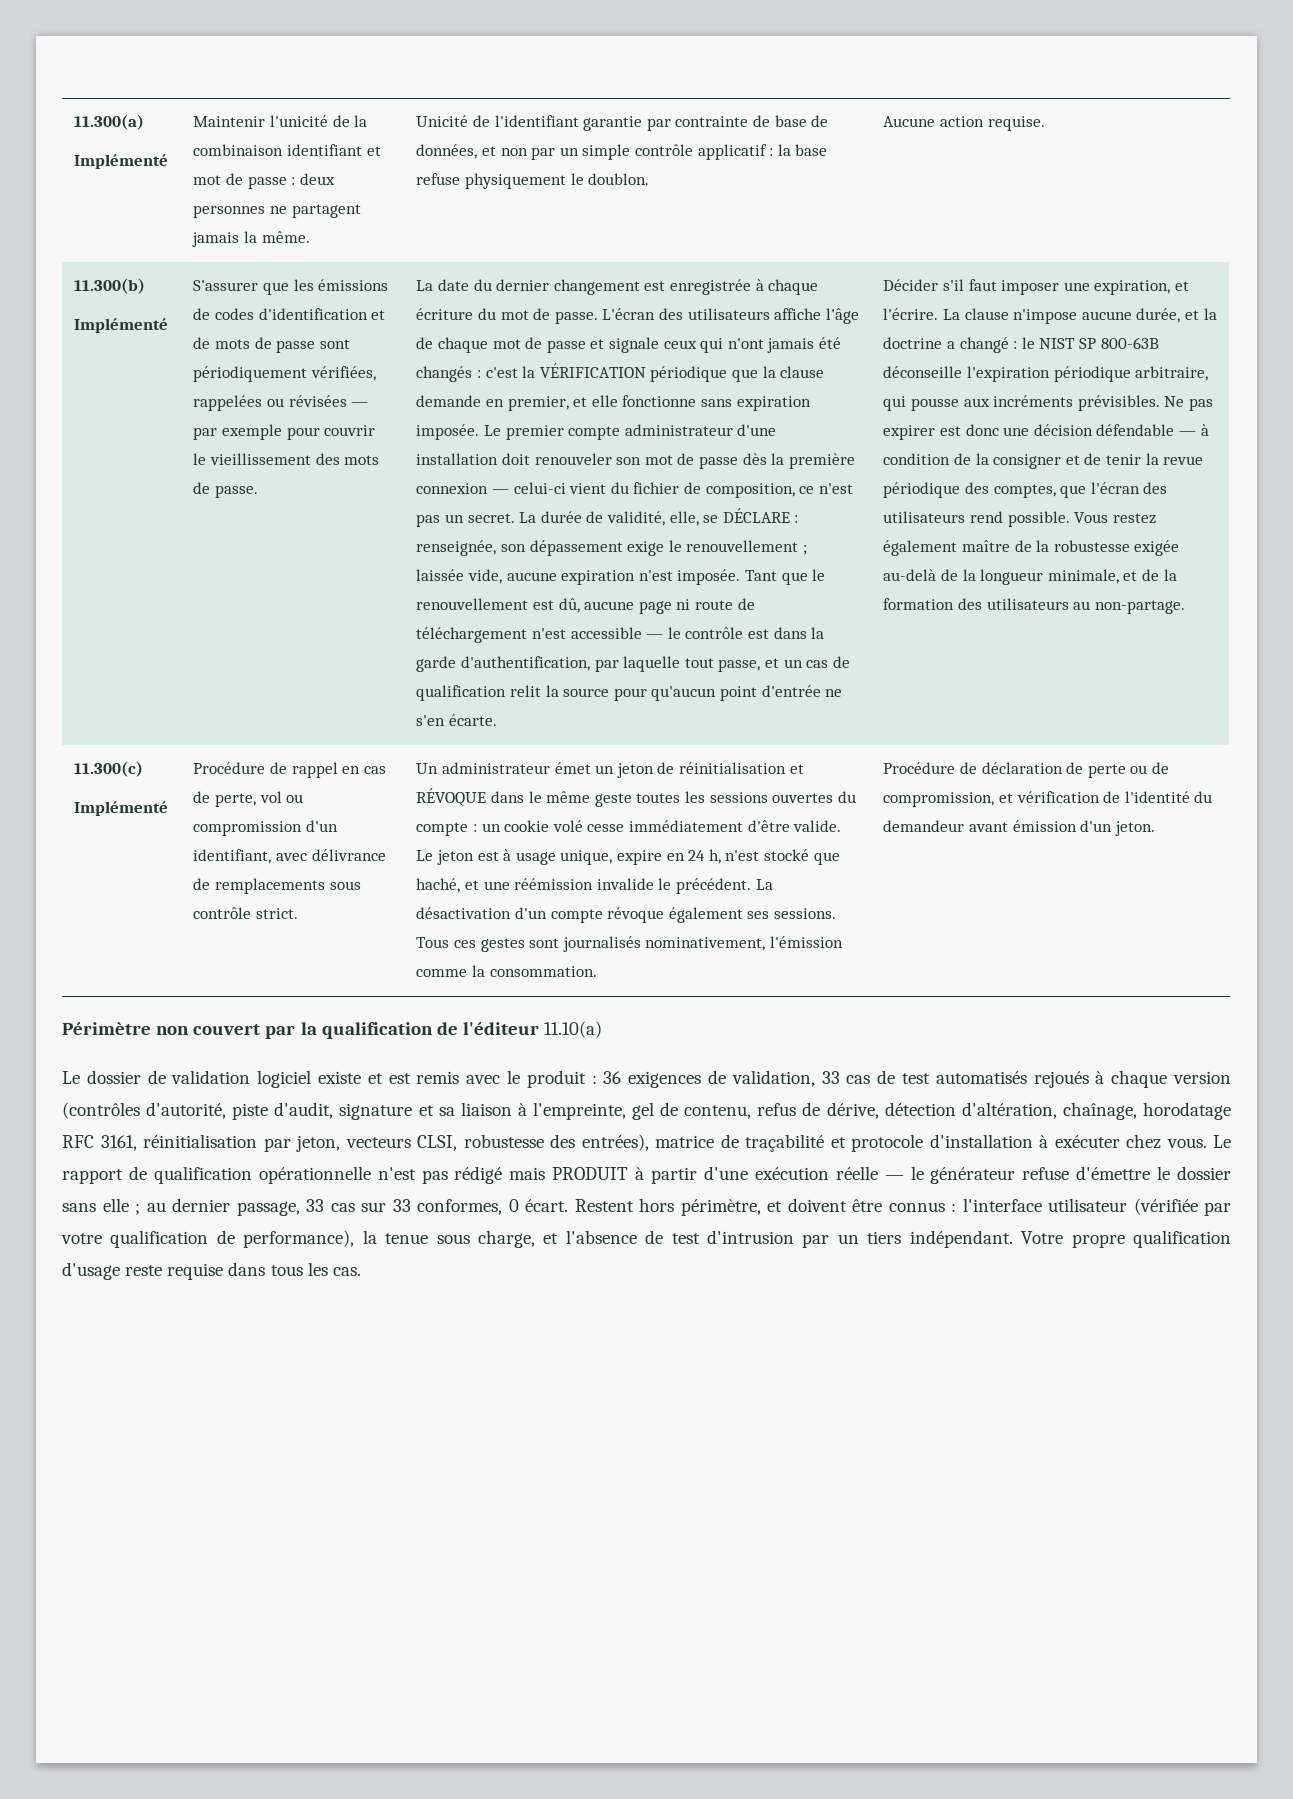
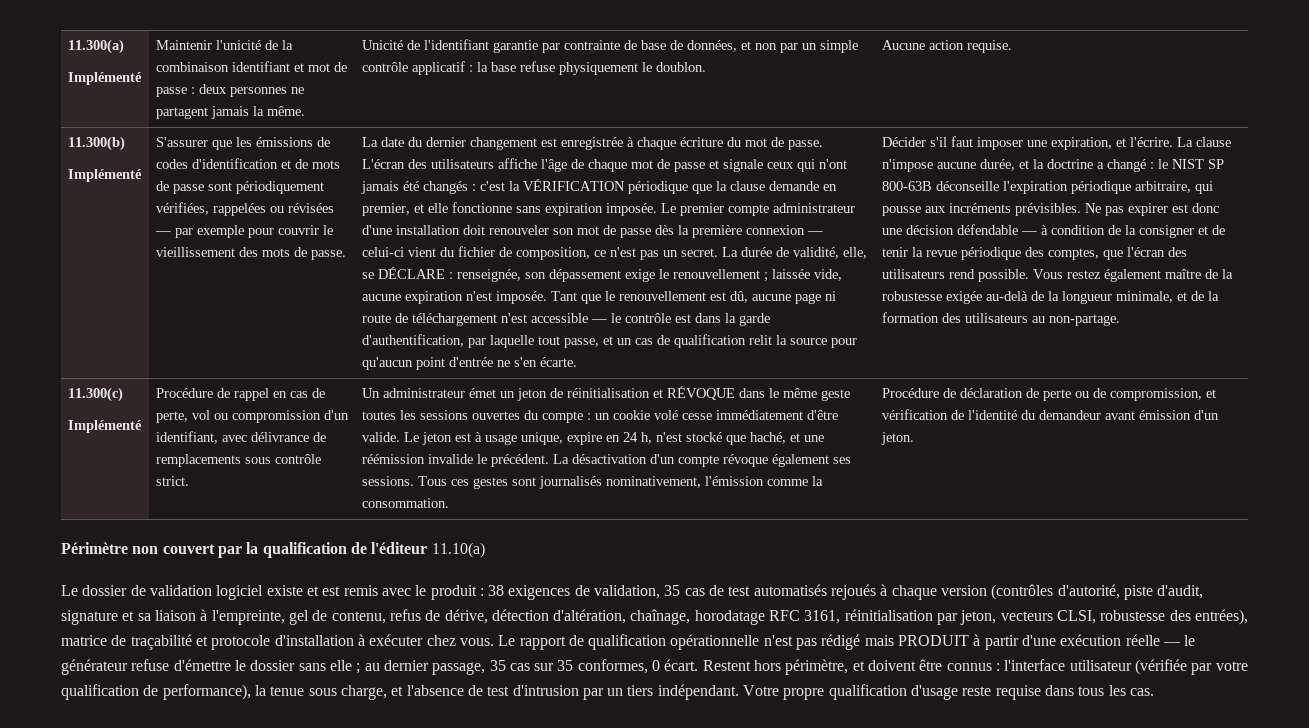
[603,1071,622,1084] 36 -> [488,585,505,596] 38
[821,1071,840,1084] 33 -> [664,585,681,596] 35
[306,1199,324,1212] 33 -> [489,660,506,671] 35
[392,1199,411,1212] 33 -> [557,660,574,671] 35

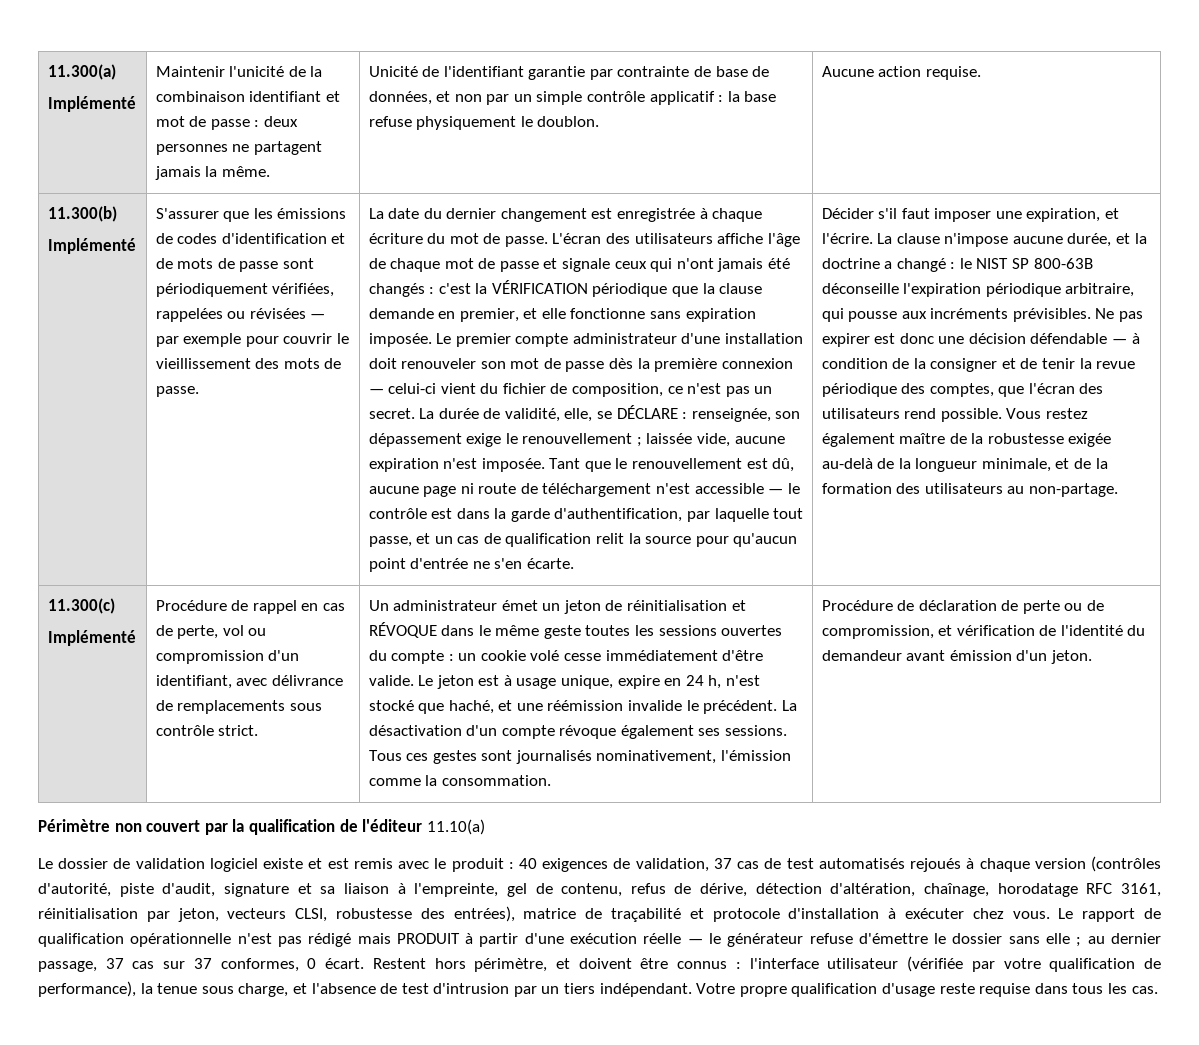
[488,585,505,596] 38 -> [519,858,537,869] 40
[664,585,681,596] 35 -> [713,858,732,869] 37
[489,660,506,671] 35 -> [105,958,124,969] 37
[557,660,574,671] 35 -> [193,958,212,969] 37

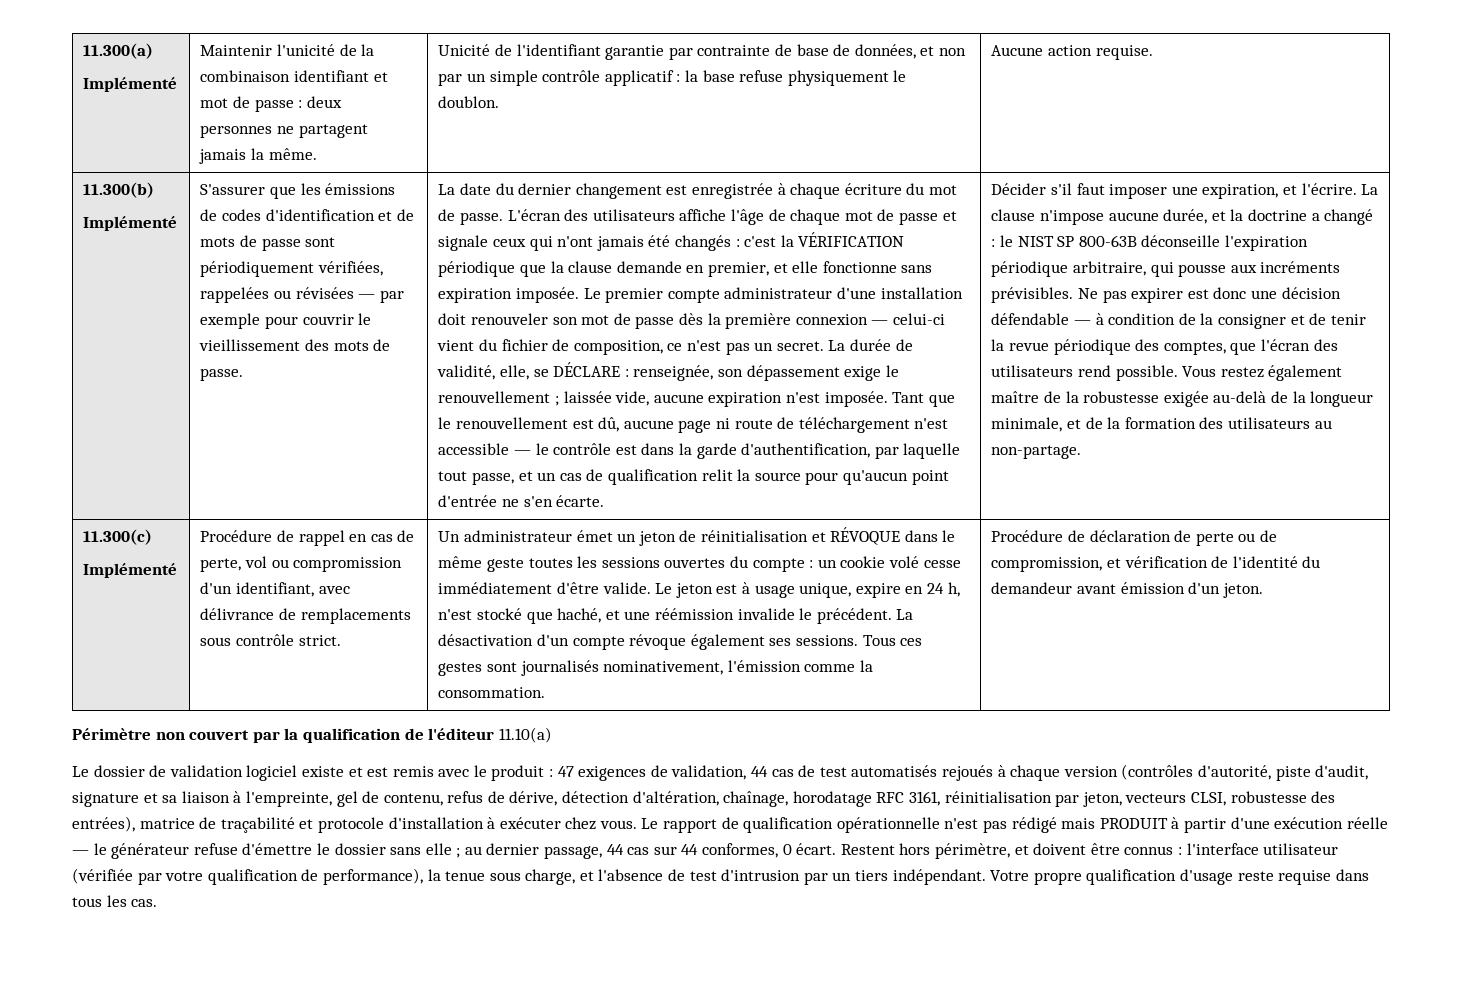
[519,858,537,869] 40 -> [557,766,574,777] 47
[713,858,732,869] 37 -> [751,766,769,777] 44
[105,958,124,969] 37 -> [606,844,624,855] 44
[193,958,212,969] 37 -> [681,844,699,855] 44

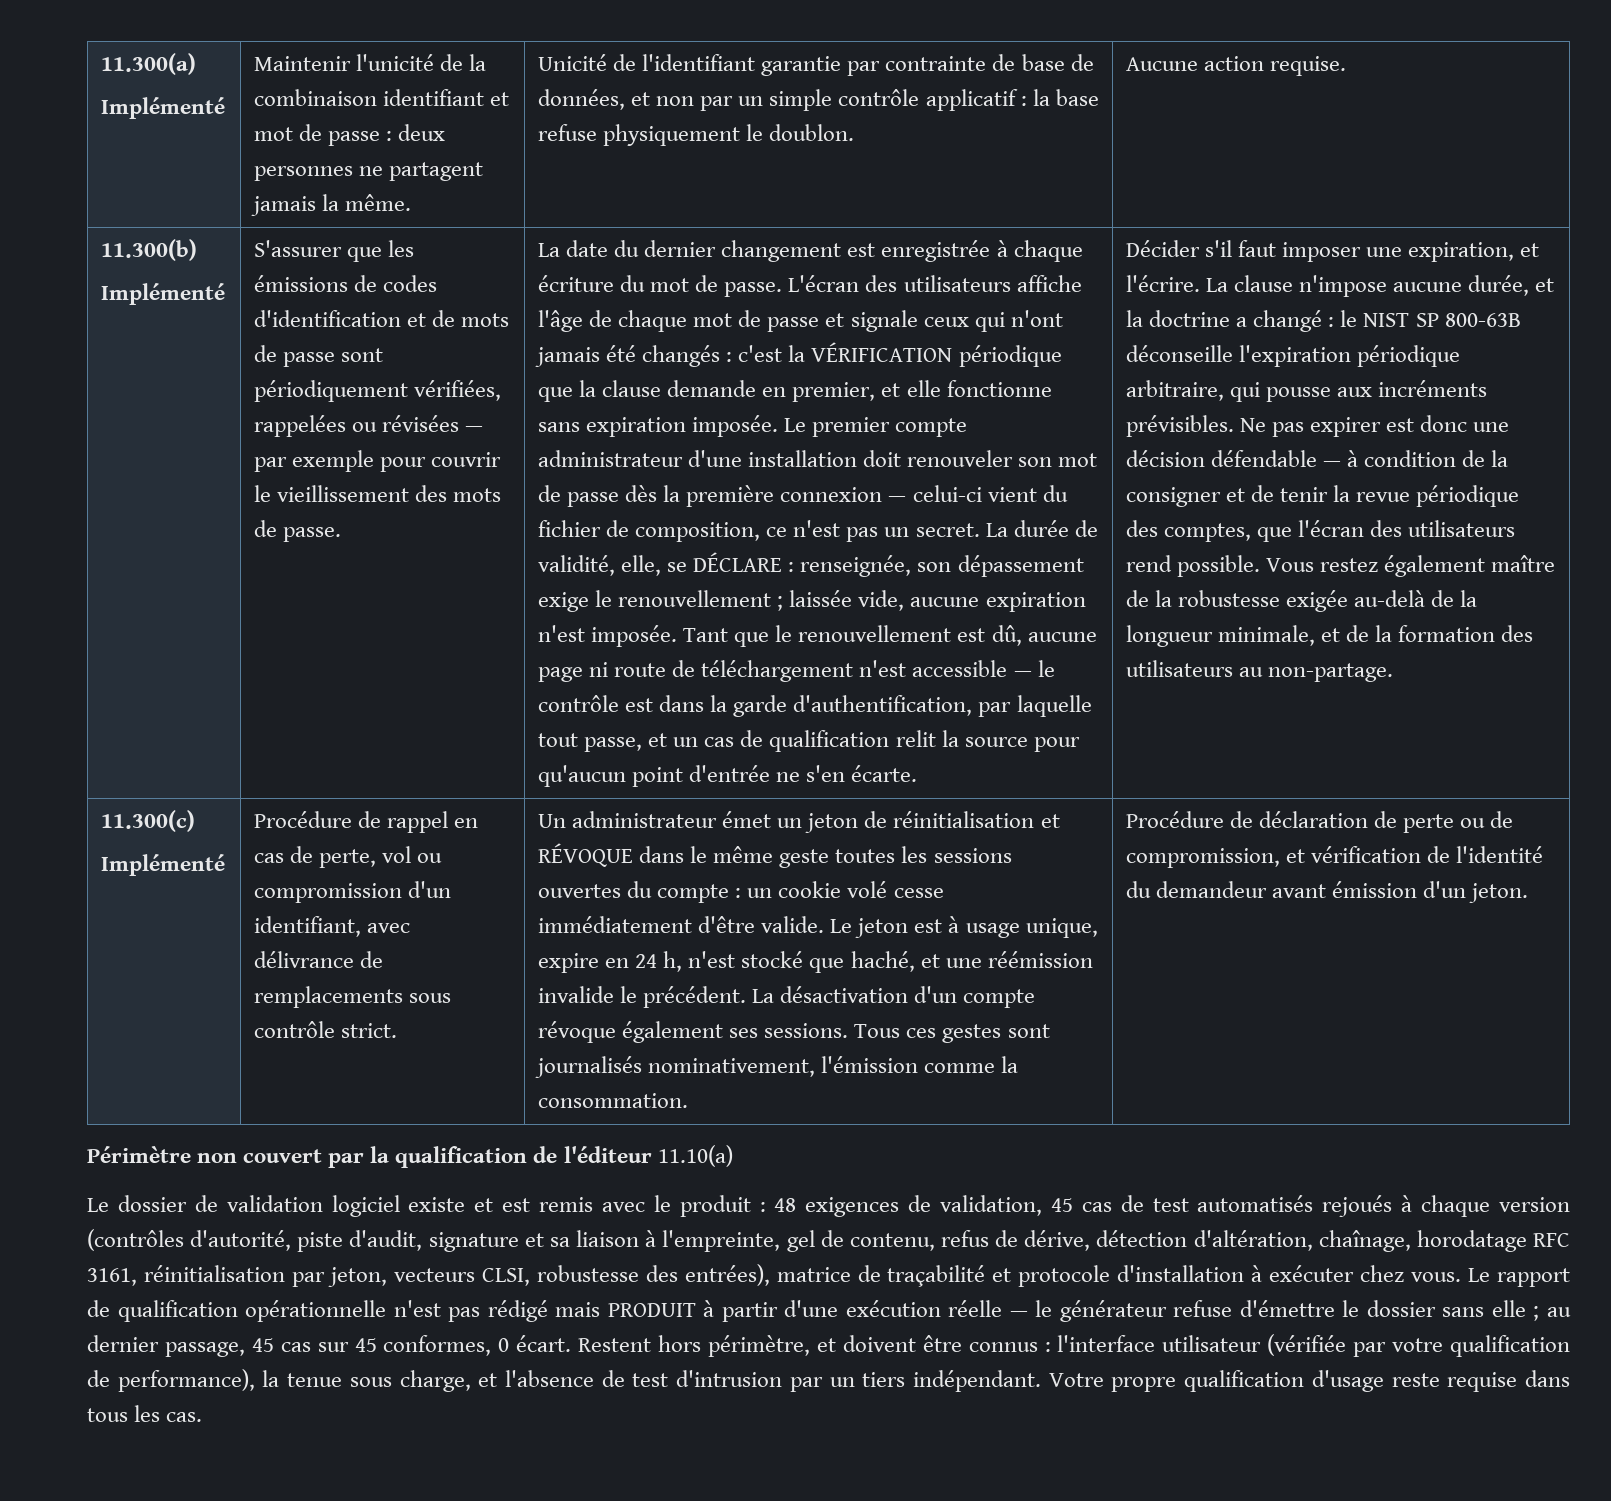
[557,766,574,777] 47 -> [774,1198,797,1212] 48
[751,766,769,777] 44 -> [1050,1198,1073,1212] 45
[606,844,624,855] 44 -> [251,1338,274,1352] 45
[681,844,699,855] 44 -> [354,1338,377,1352] 45

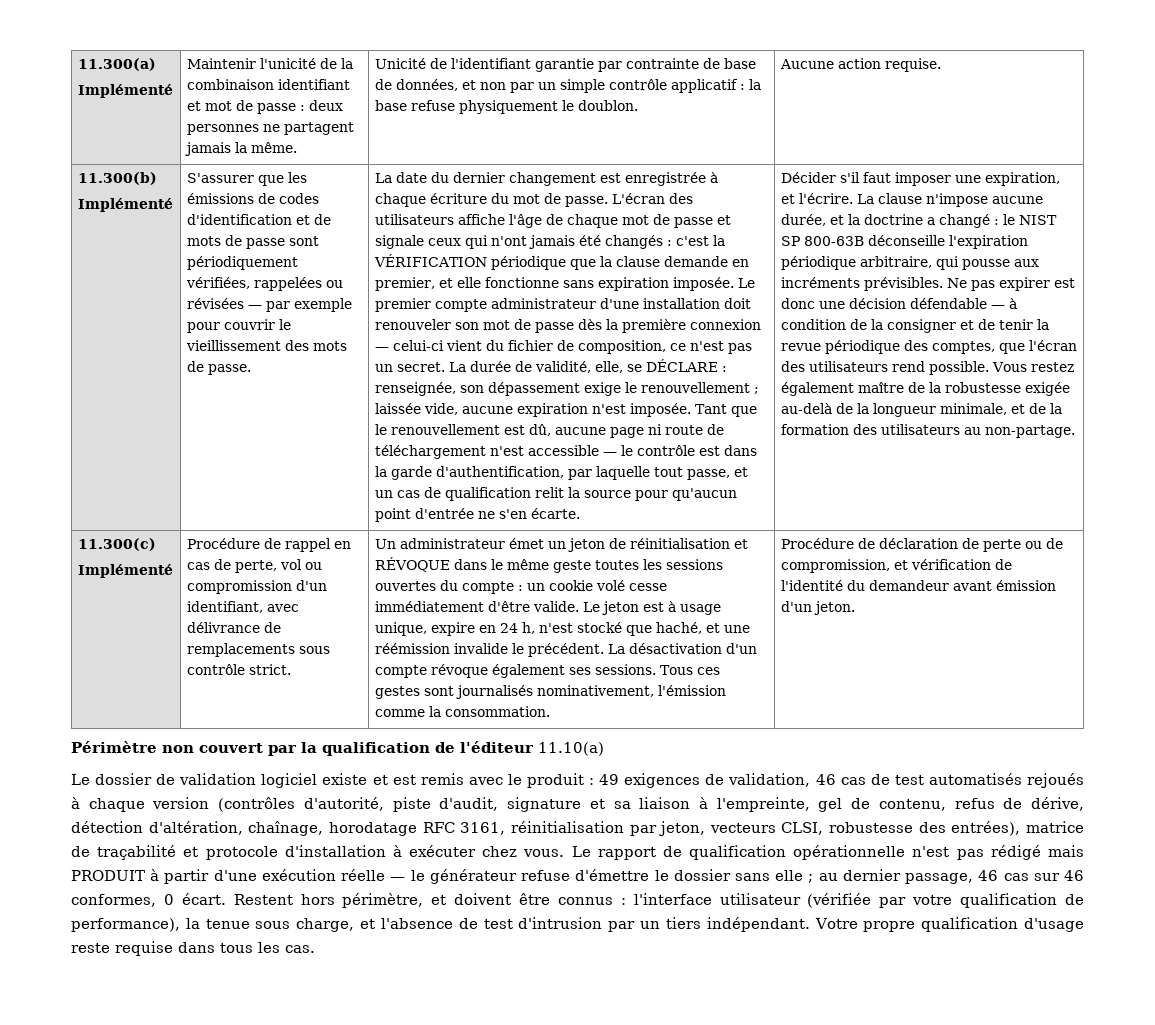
[774,1198,797,1212] 48 -> [599,774,620,785] 49
[1050,1198,1073,1212] 45 -> [815,774,836,785] 46
[251,1338,274,1352] 45 -> [978,870,999,881] 46
[354,1338,377,1352] 45 -> [1064,870,1085,881] 46

